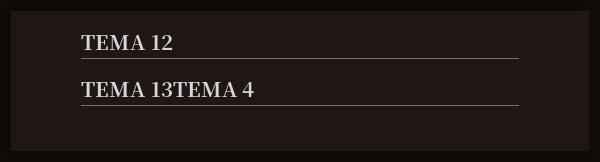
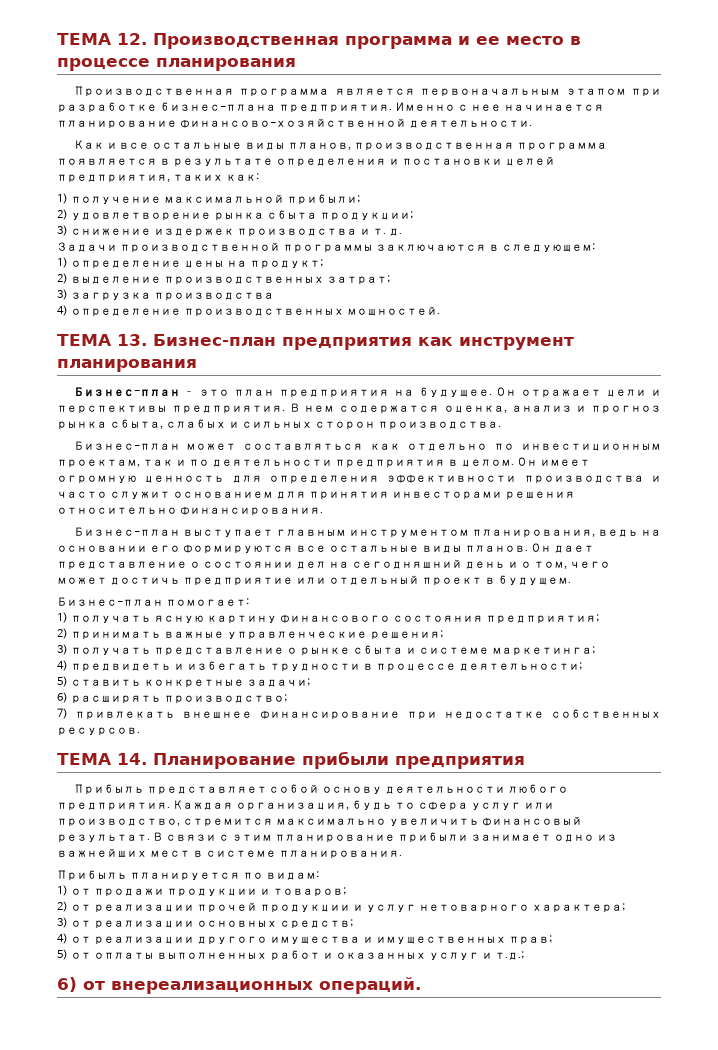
[81,35,173,50] [81,82,255,97] ТЕМА 12 // ТЕМА 13ТЕМА 4 -> [57,33,581,49] [57,58,296,71] [73,86,662,97] [57,102,604,113] [57,118,532,129] [73,140,608,151] [57,156,555,167] [57,173,259,183] [57,193,360,205] [57,209,413,221] [57,225,402,237] [57,242,595,253] [57,257,323,269] [57,273,390,285] [57,289,274,301] [57,305,440,317] [57,334,574,350] [57,359,197,372] [73,387,661,398] [57,403,661,414] [57,419,501,430] [73,441,661,451] [57,457,590,468] [57,474,661,484] [57,491,575,500] [57,506,323,516] [73,527,661,538] [57,543,594,554] [57,559,610,570] [57,575,571,586] [57,597,249,606] [57,612,599,624] [57,628,443,640] [57,644,595,656] [57,660,582,672] [57,676,310,688] [57,692,287,704] [57,708,662,720] [57,727,140,736] [57,751,525,769] [73,784,569,795] [57,800,554,811] [57,816,582,827] [57,832,617,843] [57,848,402,859] [57,870,319,881] [57,885,346,897] [57,901,625,913] [57,917,353,929] [57,933,552,945] [57,949,524,961] [57,977,421,994] ТЕМА 12. Производственная программа и ее место в процессе планирования // Производственная программа является первоначальным этапом при разработке бизнес-плана предприятия. Именно с нее начинается планирование финансово-хозяйственной деятельности. // Как и все остальные виды планов, производственная программа появляется в результате определения и постановки целей предприятия, таких как: // 1) получение максимальной прибыли; // 2) удовлетворение рынка сбыта продукции; // 3) снижение издержек производства и т. д. // Задачи производственной программы заключаются в следующем: // 1) определение цены на продукт; // 2) выделение производственных затрат; // 3) загрузка производства // 4) определение производственных мощностей. // ТЕМА 13. Бизнес-план предприятия как инструмент планирования // Бизнес-план – это план предприятия на будущее. Он отражает цели и перспективы предприятия. В нем содержатся оценка, анализ и прогноз рынка сбыта, слабых и сильных сторон производства. // Бизнес-план может составляться как отдельно по инвестиционным проектам, так и по деятельности предприятия в целом. Он имеет огромную ценность для определения эффективности производства и часто служит основанием для принятия инвесторами решения относительно финансирования. // Бизнес-план выступает главным инструментом планирования, ведь на основании его формируются все остальные виды планов. Он дает представление о состоянии дел на сегодняшний день и о том, чего может достичь предприятие или отдельный проект в будущем. // Бизнес-план помогает: // 1) получать ясную картину финансового состояния предприятия; // 2) принимать важные управленческие решения; // 3) получать представление о рынке сбыта и системе маркетинга; // 4) предвидеть и избегать трудности в процессе деятельности; // 5) ставить конкретные задачи; // 6) расширять производство; // 7) привлекать внешнее финансирование при недостатке собственных ресурсов. // ТЕМА 14. Планирование прибыли предприятия // Прибыль представляет собой основу деятельности любого предприятия. Каждая организация, будь то сфера услуг или производство, стремится максимально увеличить финансовый результат. В связи с этим планирование прибыли занимает одно из важнейших мест в системе планирования. // Прибыль планируется по видам: // 1) от продажи продукции и товаров; // 2) от реализации прочей продукции и услуг нетоварного характера; // 3) от реализации основных средств; // 4) от реализации другого имущества и имущественных прав; // 5) от оплаты выполненных работ и оказанных услуг и т.д.; // 6) от внереализационных операций.

